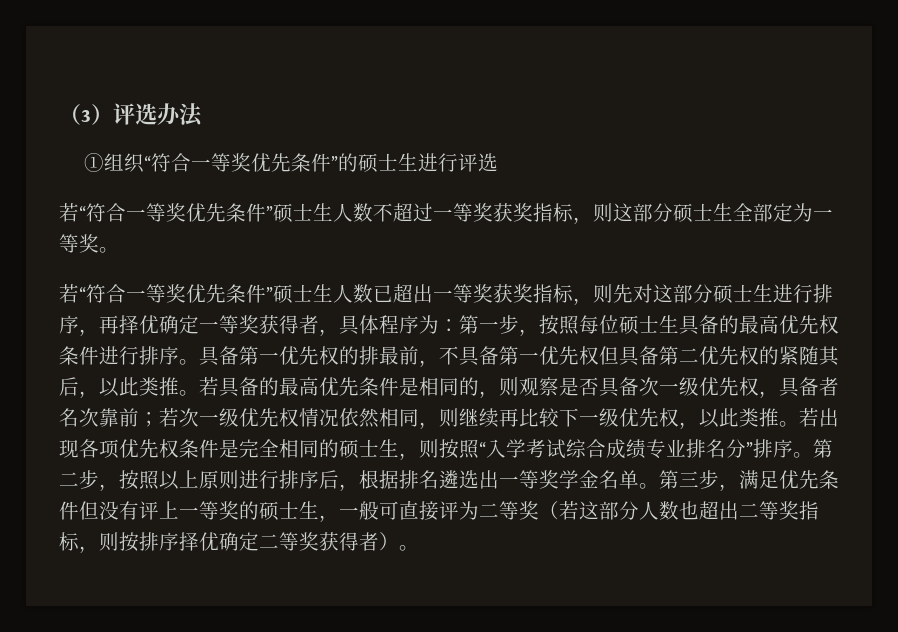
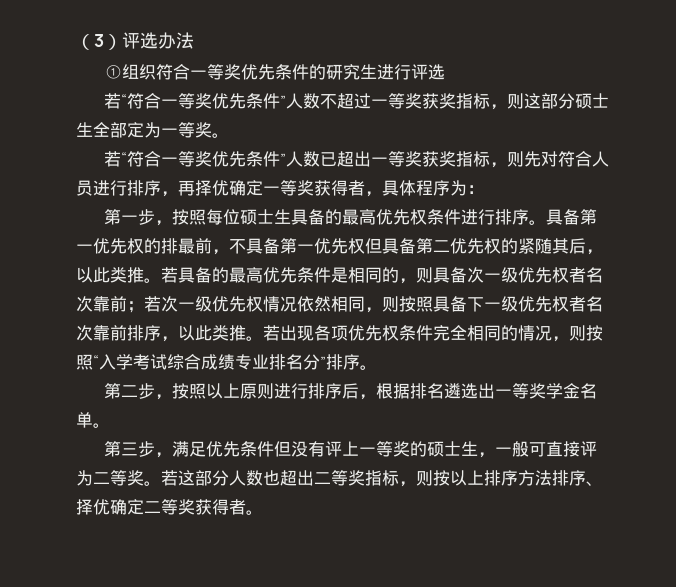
[144,153,399,173] “符合一等奖优先条件”的硕士 -> [155,64,360,80] 符合一等奖优先条件的研究
[273,203,333,223] 硕士生 -> (286, 101) none
[273,284,333,304] 硕士生 -> (286, 159) none
[653,284,773,304] 这部分硕士生 -> [557,151,609,167] [76,180,93,196] 符合人员
(459, 325) none -> (484, 189) //
[519,377,599,396] 观察是否 -> (433, 275) none
[759,377,819,398] ，具备 -> (569, 275) none
[459,408,559,428] 继续再比较 -> [399,296,467,312] 按照具备
(679, 417) none -> [569,296,603,312] [76,325,161,341] 者名次靠前排序
[219,439,239,458] 是 -> (433, 333) none
[339,439,399,459] 硕士生 -> [518,325,552,341] 情况
(813, 455) none -> (377, 367) //
(659, 486) none -> (110, 425) //
[539,501,559,520] （ -> [144,481,161,486] 。
[139,532,179,551] 排序 -> [450,470,603,486] 以上排序方法排序、
[379,532,399,551] ） -> (246, 507) none

